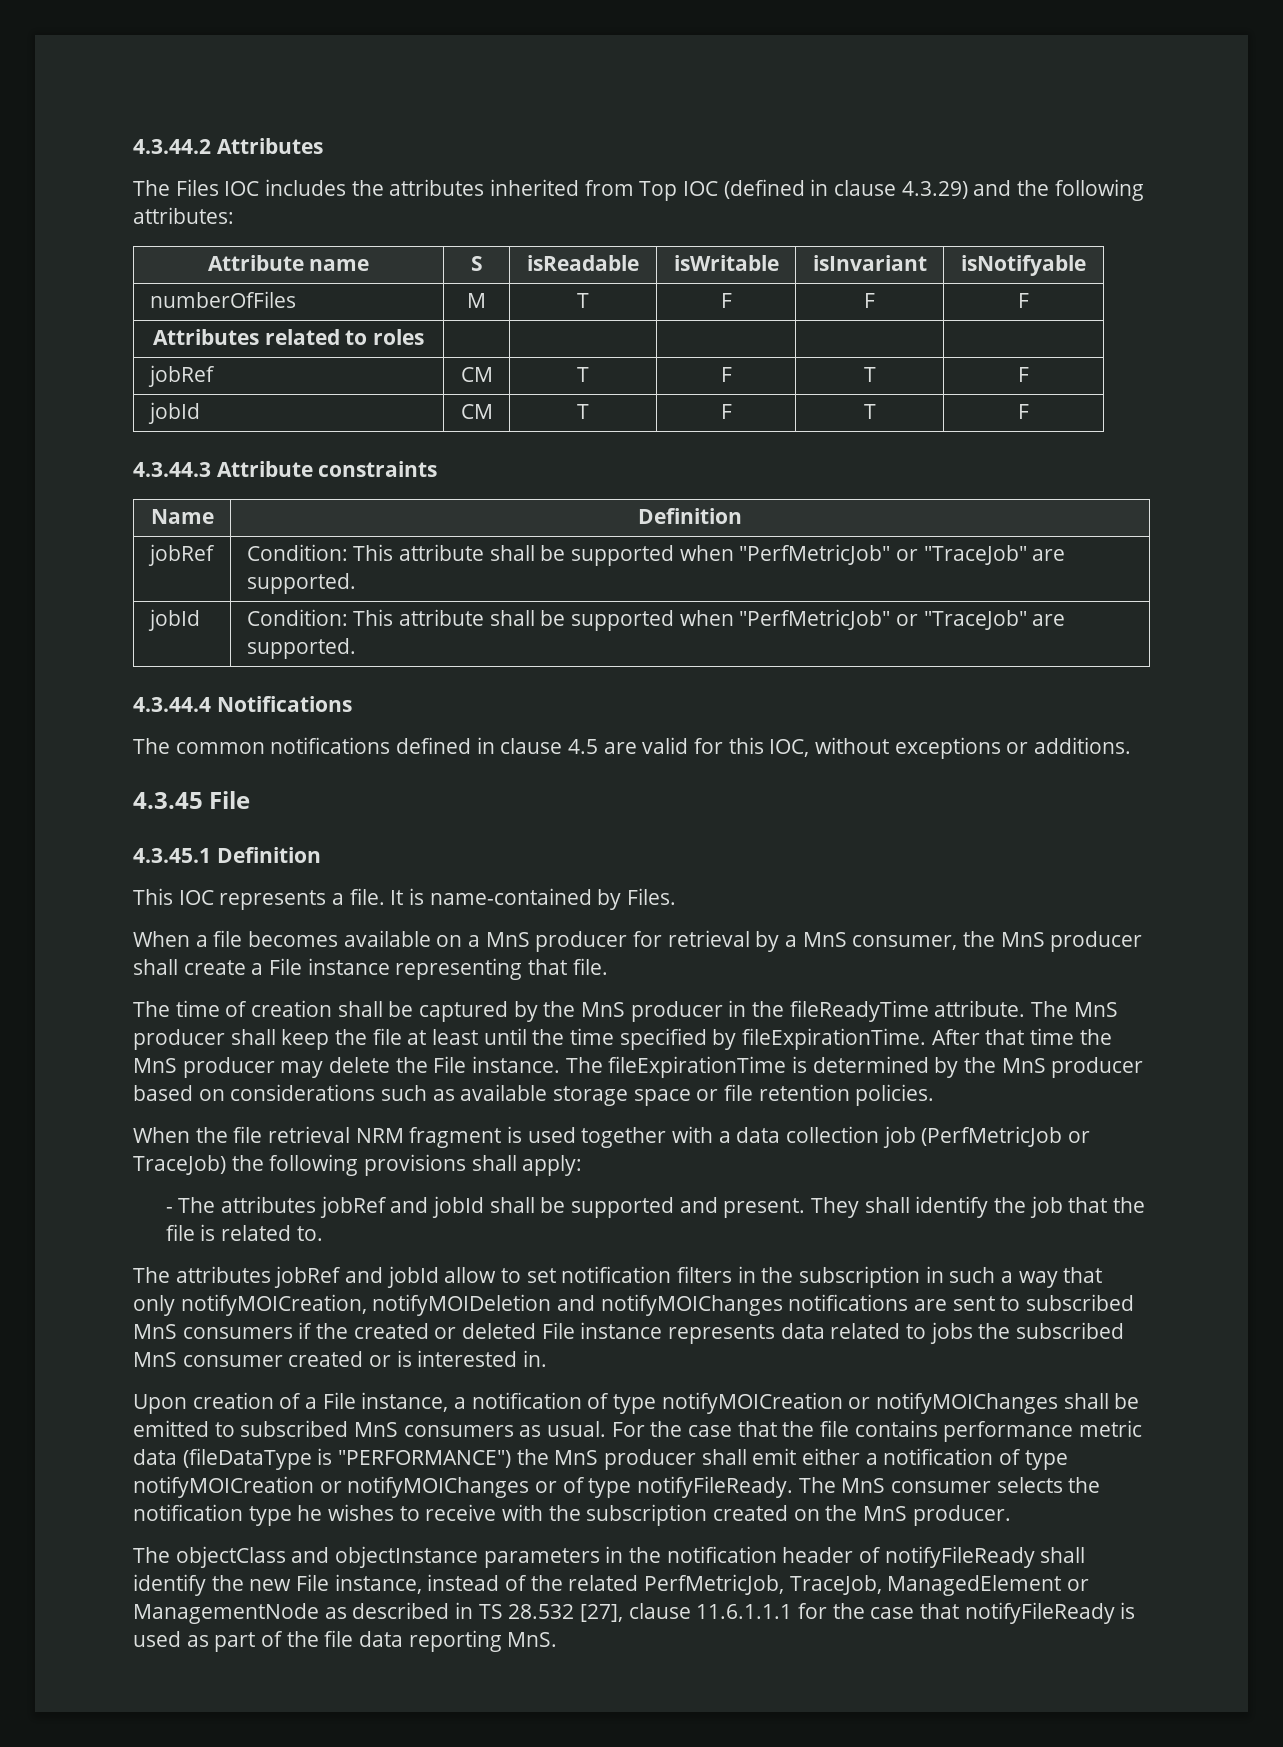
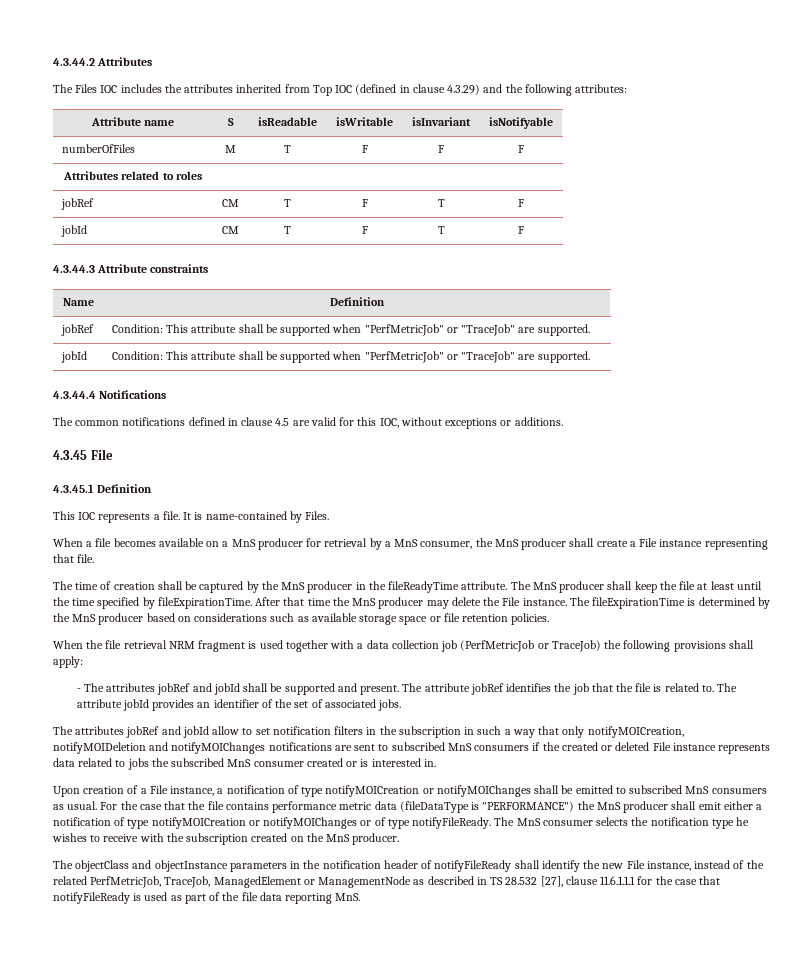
[810,1196,989,1218] They shall identify -> [402,683,552,695] The attribute jobRef identifies
(323, 1233) none -> [717,683,738,692] [76,699,402,711] The attribute jobId provides an identifier of the set of associated jobs.

